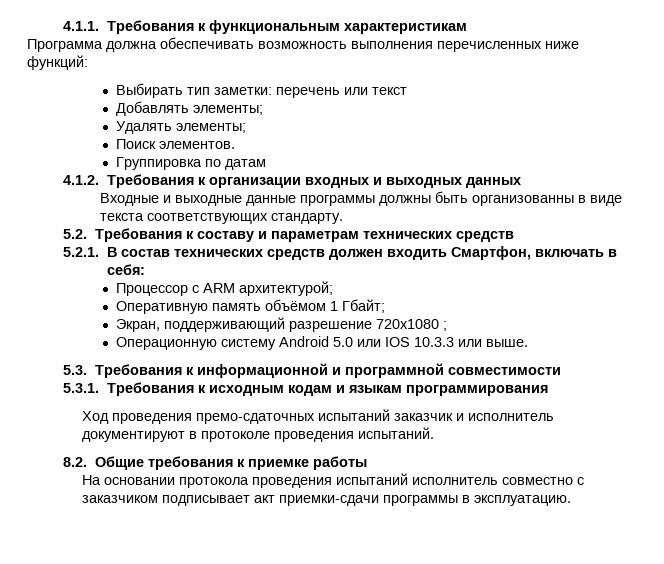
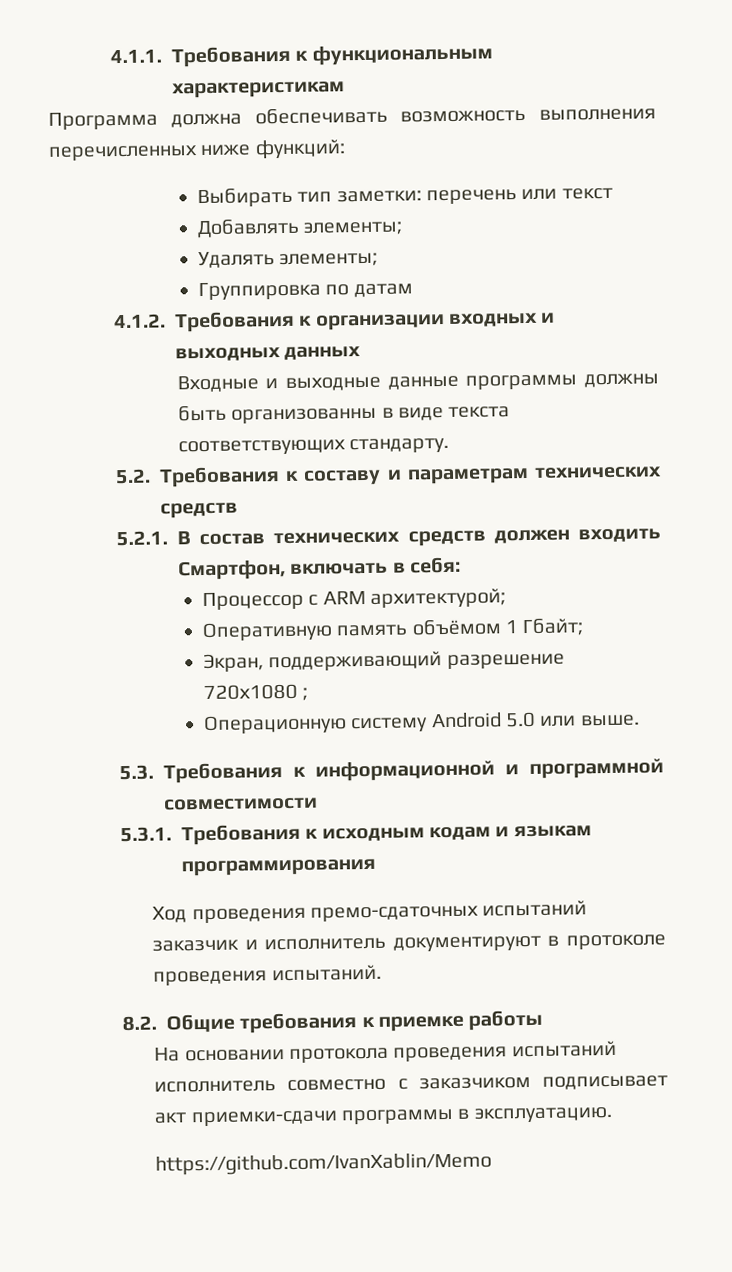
[115,139,235,149] // Поиск элементов. -> (379, 260) none
[384,337,482,347] IOS 10.3.3 или -> (577, 721) none
(571, 500) none -> [155,1152,493,1176] // https://github.com/IvanXablin/Memo

